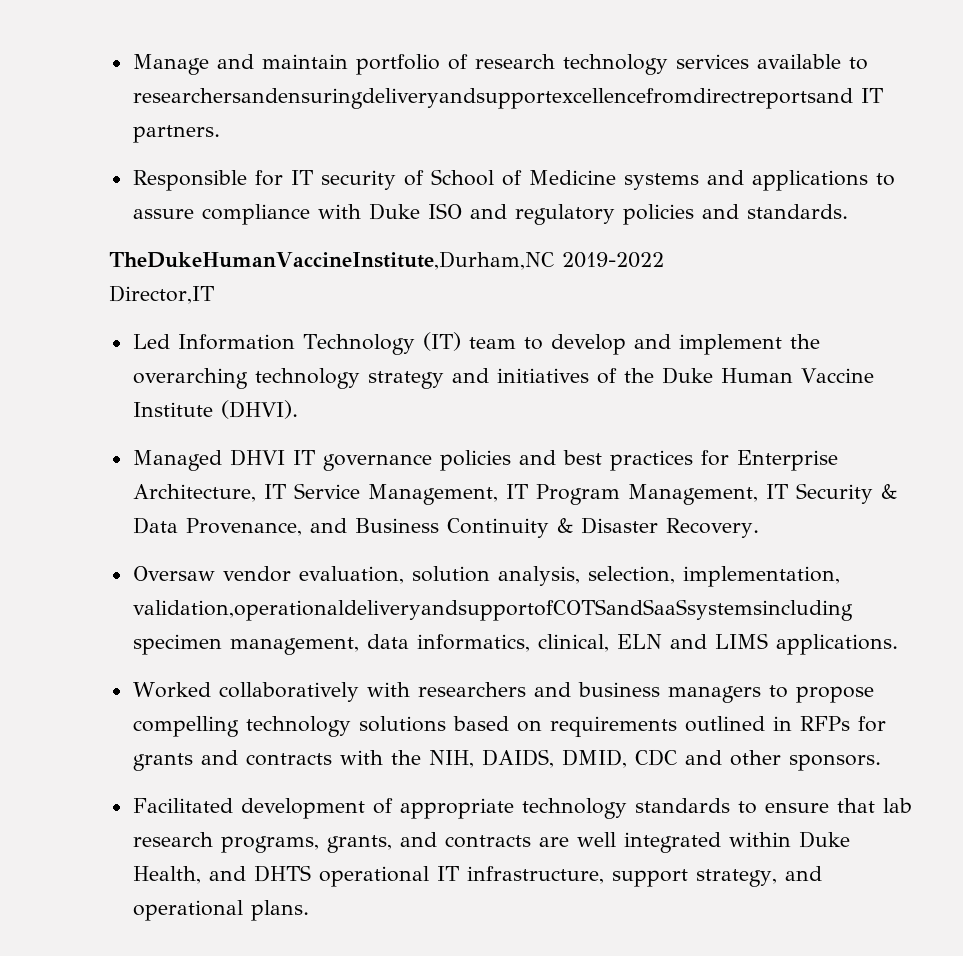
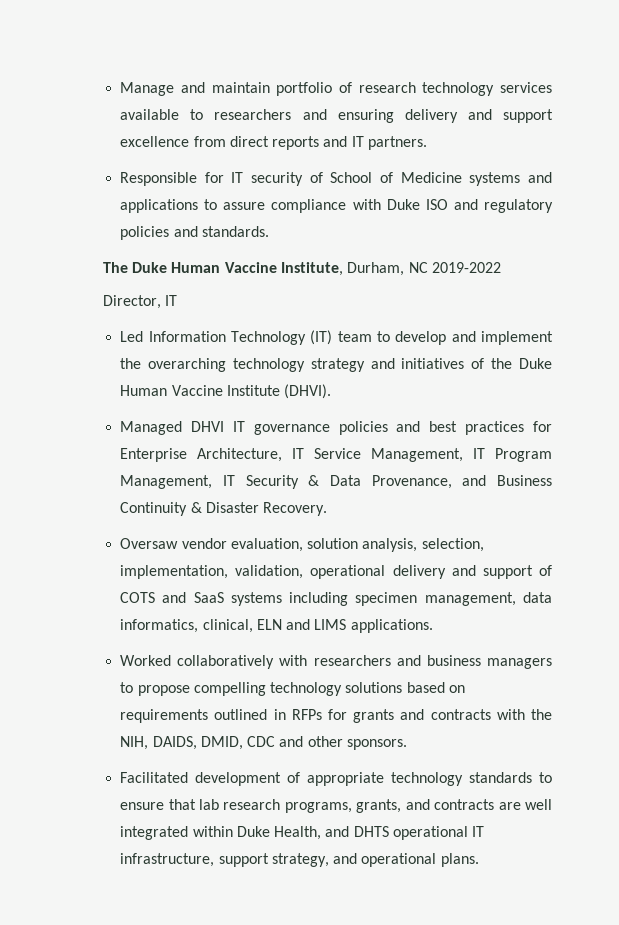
[132,88,853,109] researchersandensuringdeliveryandsupportexcellencefromdirectreportsand -> [214,109,553,123] [120,136,348,150] researchers and ensuring delivery and support excellence from direct reports and
[109,251,555,270] TheDukeHumanVaccineInstitute,Durham,NC -> [102,262,428,276] The Duke Human Vaccine Institute, Durham, NC
[109,285,215,304] Director,IT -> [102,295,177,309] Director, IT
[132,599,853,621] validation,operationaldeliveryandsupportofCOTSandSaaSsystemsincluding -> [235,565,552,579] [120,592,349,606] validation, operational delivery and support of COTS and SaaS systems including

